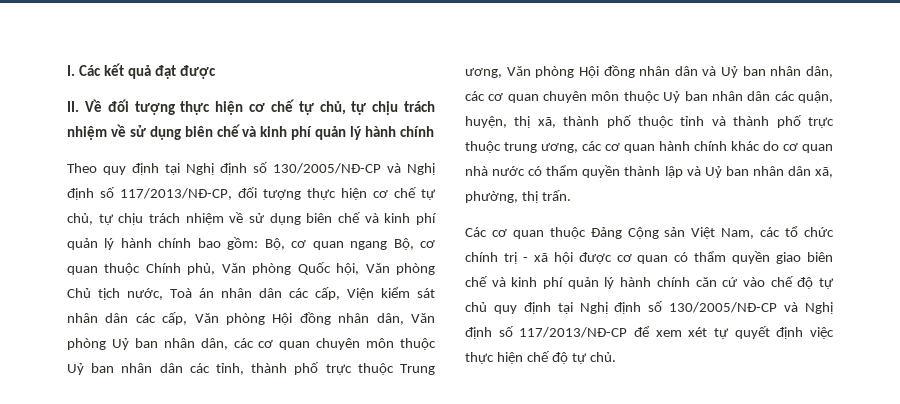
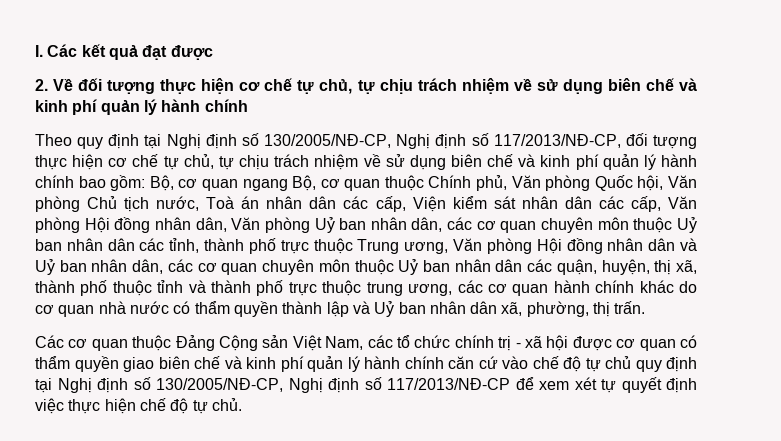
[67,101,79,112] II. -> [35,79,48,91] 2.
[273,163,401,174] 130/2005/NĐ-CP và -> [264,134,392,148] 130/2005/NĐ-CP,
[669,302,799,313] 130/2005/NĐ-CP và -> [156,378,283,392] 130/2005/NĐ-CP,

